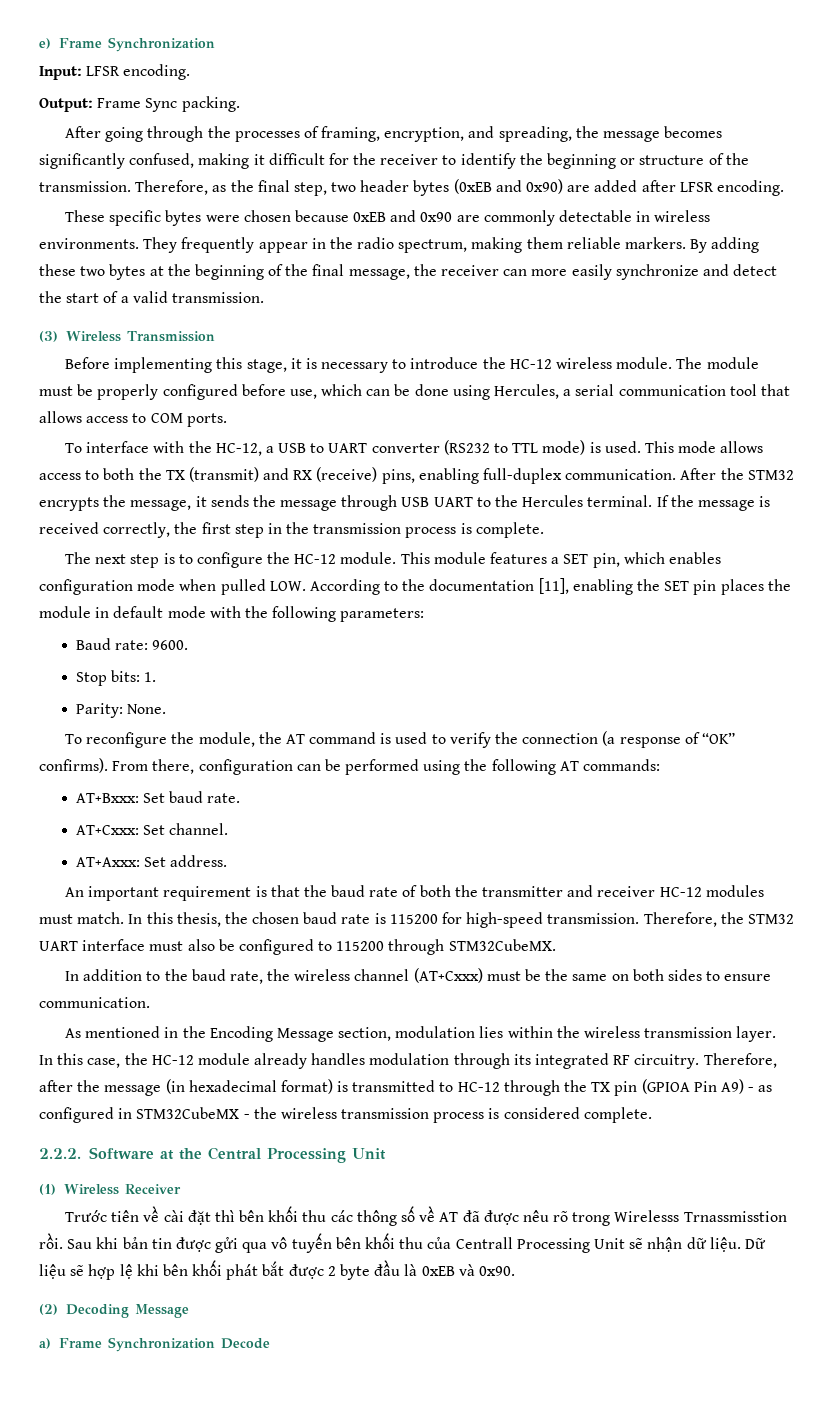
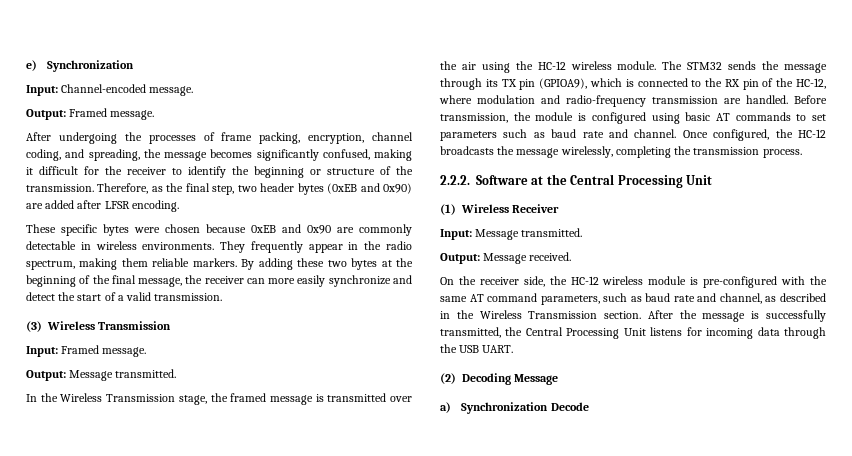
[58,38,102,48] Frame -> (37, 65) none
[86,64,191,80] [39,96,240,112] [64,126,204,142] LFSR encoding. // Output: Frame Sync packing. // After going through -> [61,84,194,96] [26,108,155,120] [26,132,117,144] Channel-encoded message. // Output: Framed message. // After undergoing
[321,126,465,142] framing, encryption, -> [221,132,413,144] [26,149,61,161] frame packing, encryption, channel coding,
[64,357,479,373] Before implementing this stage, it is necessary to introduce -> [26,345,147,357] [26,369,177,381] [26,393,412,405] [440,61,510,73] Input: Framed message. // Output: Message transmitted. // In the Wireless Transmission stage, the framed message is transmitted over the air using
[706,357,759,369] [39,384,790,400] [39,411,227,427] [64,440,764,456] [39,467,794,484] [39,495,771,511] [39,522,544,538] [64,552,721,568] [39,578,791,595] [39,606,425,622] [75,638,189,650] [75,670,157,686] [75,703,166,718] [64,731,735,748] [39,758,661,775] [75,791,241,803] [75,823,229,835] [75,855,228,867] [64,885,764,901] [39,912,794,928] [39,939,556,955] [64,968,772,984] [39,997,150,1008] [64,1026,777,1042] [39,1053,777,1069] [39,1079,773,1096] [39,1107,652,1123] module must be properly configured before use, which can be done using Hercules, a serial communication tool that allows access to COM ports. // To interface with the HC-12, a USB to UART converter (RS232 to TTL mode) is used. This mode allows access to both the TX (transmit) and RX (receive) pins, enabling full-duplex communication. After the STM32 encrypts the message, it sends the message through USB UART to the Hercules terminal. If the message is received correctly, the first step in the transmission process is complete. // The next step is to configure the HC-12 module. This module features a SET pin, which enables configuration mode when pulled LOW. According to the documentation [11], enabling the SET pin places the module in default mode with the following parameters: // Baud rate: 9600. // Stop bits: 1. // Parity: None. // To reconfigure the module, the AT command is used to verify the connection (a response of “OK” confirms). From there, configuration can be performed using the following AT commands: // AT+Bxxx: Set baud rate. // AT+Cxxx: Set channel. // AT+Axxx: Set address. // An important requirement is that the baud rate of both the transmitter and receiver HC-12 modules must match. In this thesis, the chosen baud rate is 115200 for high-speed transmission. Therefore, the STM32 UART interface must also be configured to 115200 through STM32CubeMX. // In addition to the baud rate, the wireless channel (AT+Cxxx) must be the same on both sides to ensure communication. // As mentioned in the Encoding Message section, modulation lies within the wireless transmission layer. In this case, the HC-12 module already handles modulation through its integrated RF circuitry. Therefore, after the message (in hexadecimal format) is transmitted to HC-12 through the TX pin (GPIOA Pin A9) - as configured in STM32CubeMX - the wireless transmission process is considered complete. -> [687,61,827,73] [440,78,826,90] [439,95,827,107] [440,112,826,124] [440,129,826,141] [440,146,802,158] STM32 sends the message through its TX pin (GPIOA9), which is connected to the RX pin of the HC-12, where modulation and radio-frequency transmission are handled. Before transmission, the module is configured using basic AT commands to set parameters such as baud rate and channel. Once configured, the HC-12 broadcasts the message wirelessly, completing the transmission process.
[64,1206,787,1226] [39,1233,766,1253] [39,1260,515,1280] Trước tiên về cài đặt thì bên khối thu các thông số về AT đã được nêu rõ trong Wirelesss Trnassmisstion rồi. Sau khi bản tin được gửi qua vô tuyến bên khối thu của Centrall Processing Unit sẽ nhận dữ liệu. Dữ liệu sẽ hợp lệ khi bên khối phát bắt được 2 byte đầu là 0xEB và 0x90. -> [440,228,583,240] [440,252,572,264] [440,276,827,288] [440,293,826,305] [440,310,826,322] [440,327,826,339] [440,344,514,353] Input: Message transmitted. // Output: Message received. // On the receiver side, the HC-12 wireless module is pre-configured with the same AT command parameters, such as baud rate and channel, as described in the Wireless Transmission section. After the message is successfully transmitted, the Central Processing Unit listens for incoming data through the USB UART.
[58,1338,102,1348] Frame -> (451, 407) none

